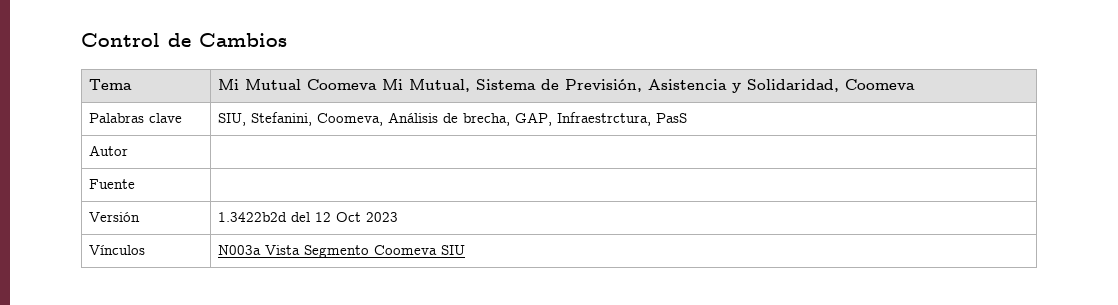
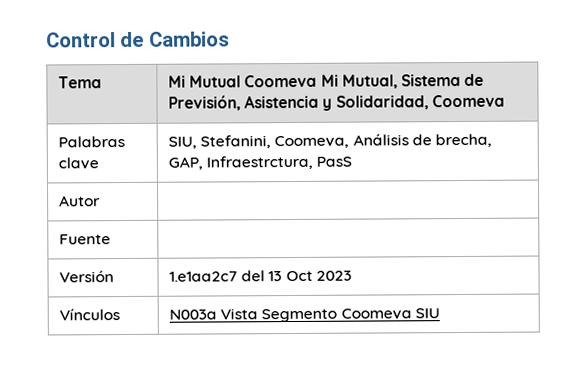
[217,212,331,222] 1.3422b2d del 12 -> [169,270,283,282] 1.e1aa2c7 del 13

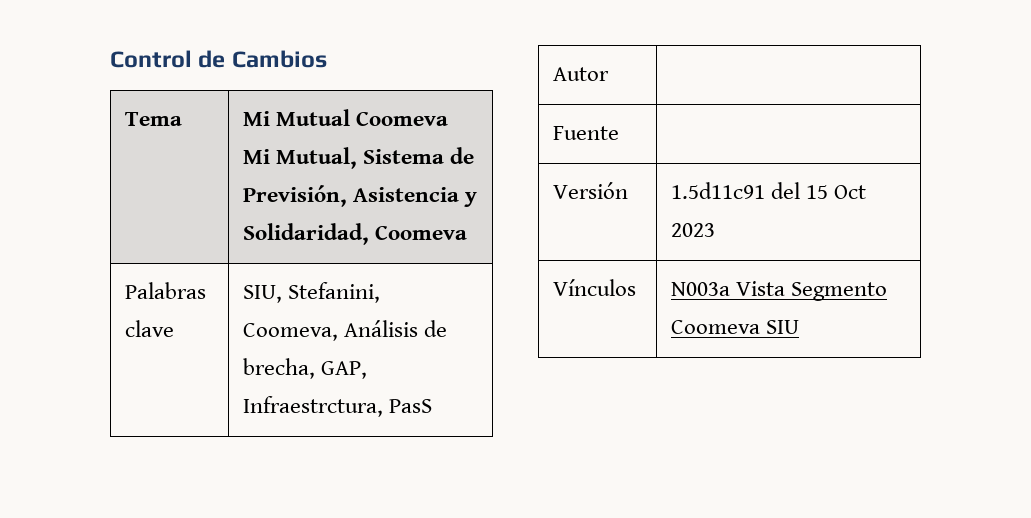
[169,270,283,282] 1.e1aa2c7 del 13 -> [671,182,829,199] 1.5d11c91 del 15

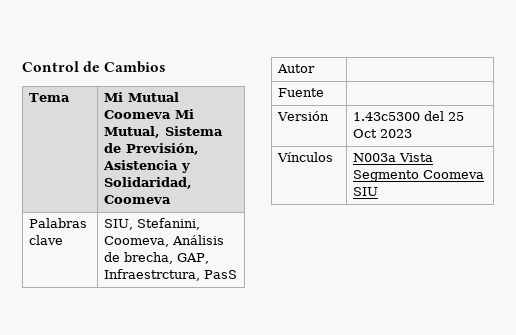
[671,182,829,199] 1.5d11c91 del 15 -> [353,111,465,121] 1.43c5300 del 25

